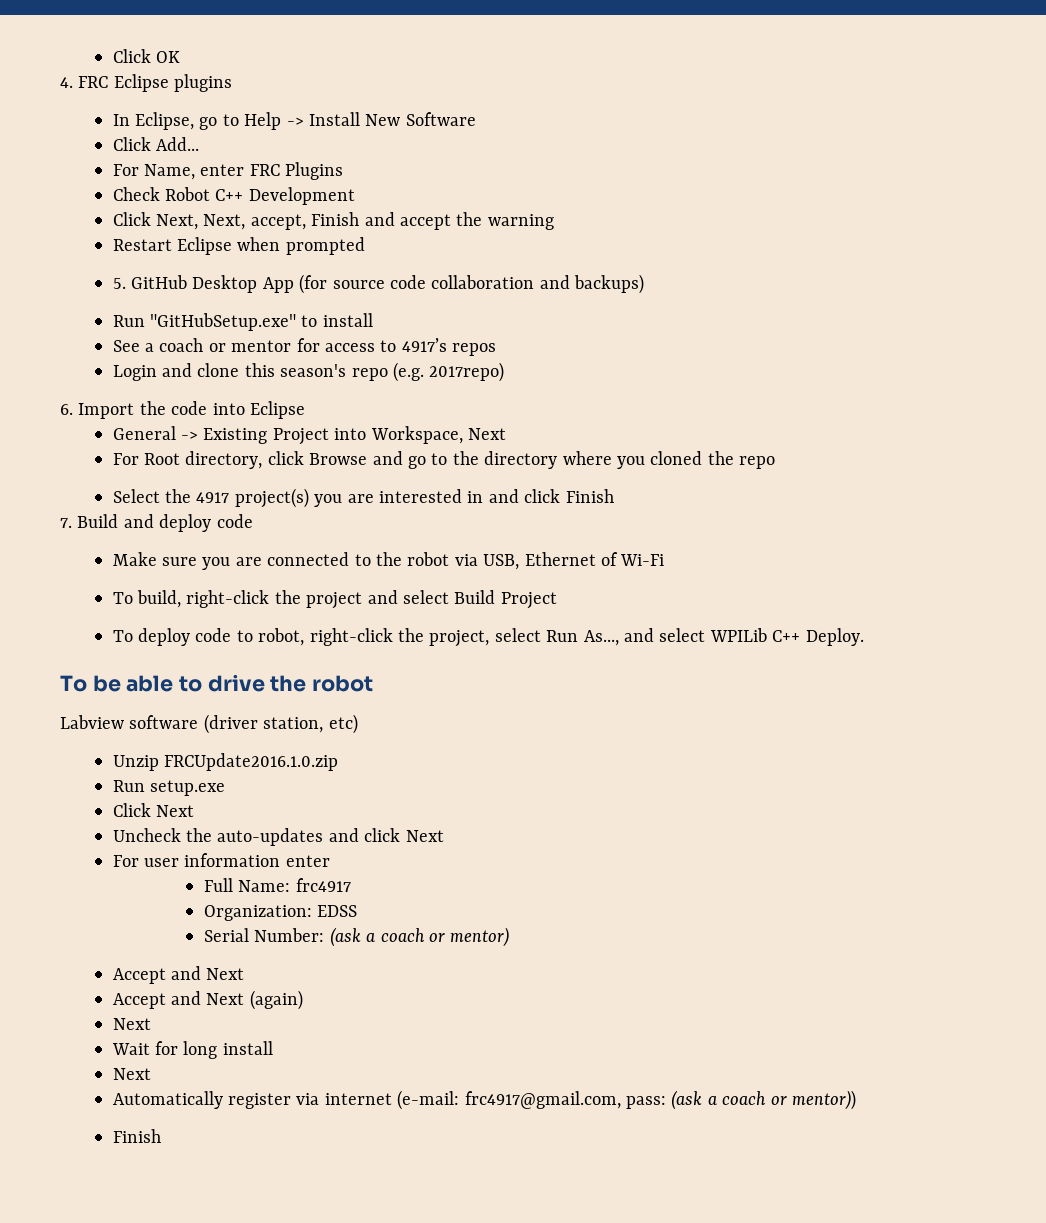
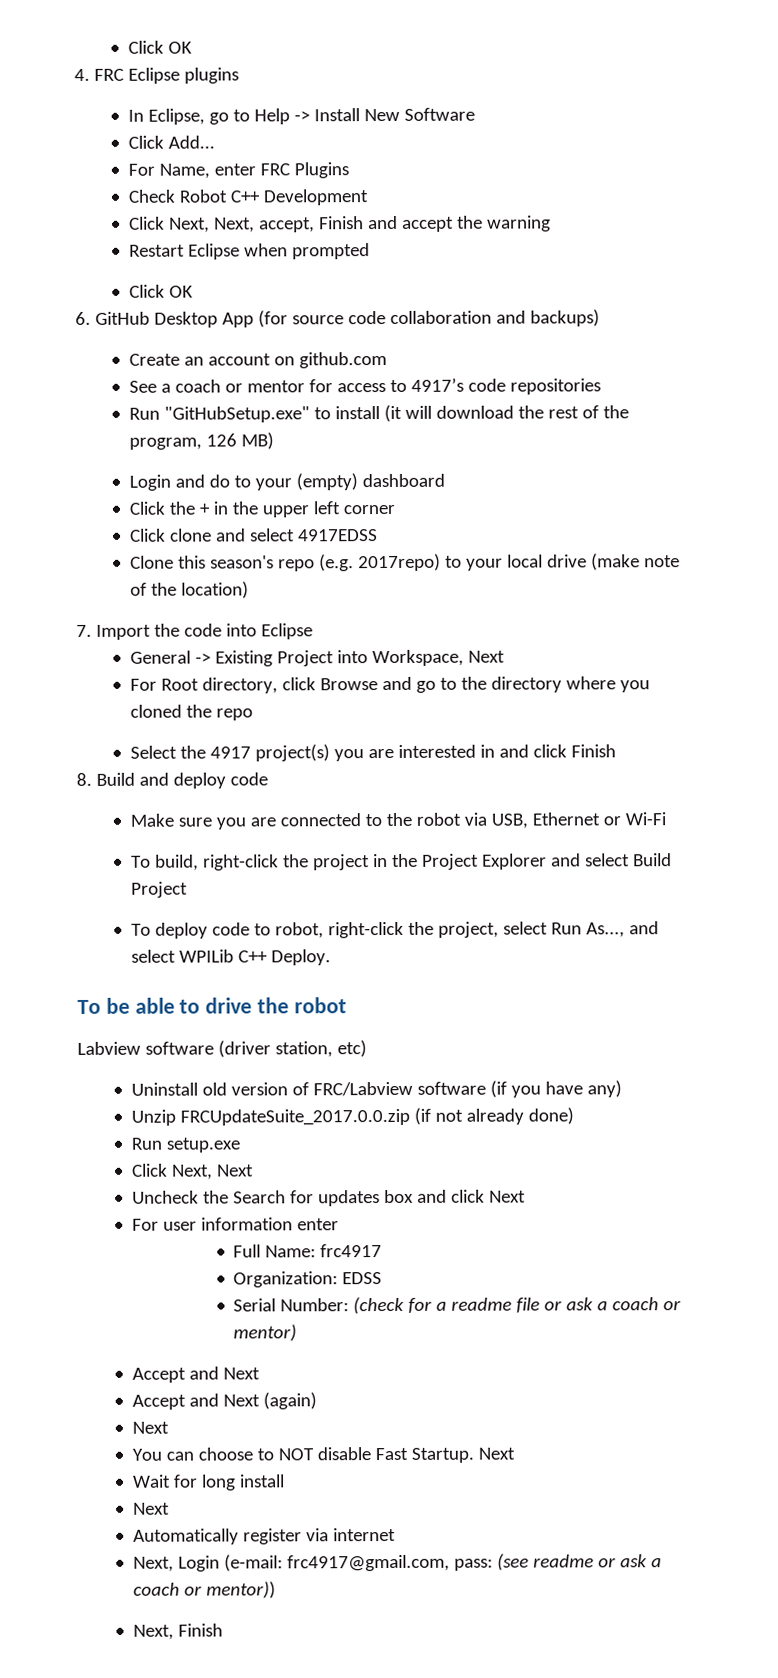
[112,278,126,289] 5. -> [129,284,194,298] [75,311,91,325] Click OK // 6.
[112,313,373,331] Run "GitHubSetup.exe" to install -> [129,352,388,369] Create an account on github.com
[452,343,497,356] [112,363,240,381] repos // Login and clone -> [468,378,602,395] [129,404,630,423] [129,432,275,450] [129,473,446,491] [129,501,396,518] [130,528,379,542] [130,555,175,569] code repositories // Run "GitHubSetup.exe" to install (it will download the rest of the program, 126 MB) // Login and do to your (empty) dashboard // Click the + in the upper left corner // Click clone and select 4917EDSS // Clone
[60,404,73,415] // 6. -> [445,553,681,571] [130,581,250,599] [76,624,92,637] to your local drive (make note of the location) // 7.
[60,518,72,528] 7. -> [76,772,92,786] 8.
[600,552,618,566] of -> [603,816,622,826] or
(363, 600) none -> [373,853,548,870] in the Project Explorer
[112,753,338,771] Unzip FRCUpdate2016.1.0.zip -> [131,1080,623,1098] [131,1107,575,1126] Uninstall old version of FRC/Labview software (if you have any) // Unzip FRCUpdateSuite_2017.0.0.zip (if not already done)
(151, 810) none -> [172,1164,214,1180] Next,
[217,828,324,846] auto-updates -> [233,1189,415,1207] Search for updates box
[329,927,361,947] (ask -> [353,1296,594,1315] (check for a readme file or ask
(151, 1024) none -> [132,1447,516,1463] // You can choose to NOT disable Fast Startup. Next
(392, 1099) none -> [133,1555,221,1572] // Next, Login
[671,1090,703,1110] (ask -> [497,1553,648,1571] (see readme or ask
(856, 1100) none -> [133,1624,175,1640] Next,

